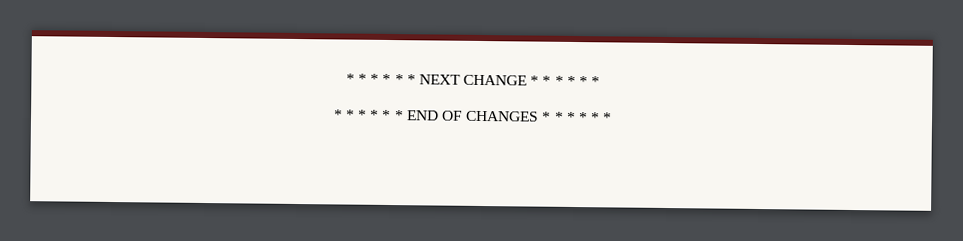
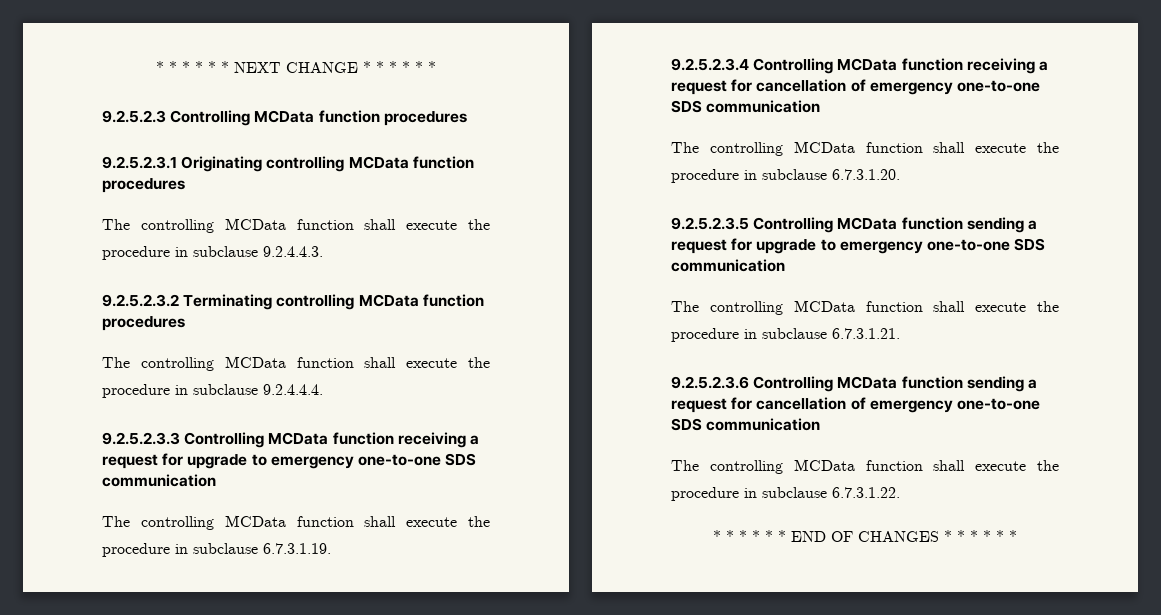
(601, 81) none -> [102,110,467,126] [102,156,474,172] [102,178,185,193] [102,218,490,233] [102,246,323,260] [102,294,484,310] [102,316,185,331] [102,356,490,371] [102,384,323,398] [102,432,479,448] [102,453,477,469] [102,474,216,487] [102,515,490,530] [102,543,331,557] [671,58,1048,74] [671,79,1040,95] [671,100,821,113] [671,141,1059,156] [671,169,900,183] [671,217,1037,233] [671,238,1046,254] [671,259,785,272] [671,300,1059,315] [671,328,900,342] [671,376,1037,392] [671,397,1040,413] [671,418,821,431] [671,459,1059,474] [671,487,900,501] // 9.2.5.2.3 Controlling MCData function procedures // 9.2.5.2.3.1 Originating controlling MCData function procedures // The controlling MCData function shall execute the procedure in subclause 9.2.4.4.3. // 9.2.5.2.3.2 Terminating controlling MCData function procedures // The controlling MCData function shall execute the procedure in subclause 9.2.4.4.4. // 9.2.5.2.3.3 Controlling MCData function receiving a request for upgrade to emergency one-to-one SDS communication // The controlling MCData function shall execute the procedure in subclause 6.7.3.1.19. // 9.2.5.2.3.4 Controlling MCData function receiving a request for cancellation of emergency one-to-one SDS communication // The controlling MCData function shall execute the procedure in subclause 6.7.3.1.20. // 9.2.5.2.3.5 Controlling MCData function sending a request for upgrade to emergency one-to-one SDS communication // The controlling MCData function shall execute the procedure in subclause 6.7.3.1.21. // 9.2.5.2.3.6 Controlling MCData function sending a request for cancellation of emergency one-to-one SDS communication // The controlling MCData function shall execute the procedure in subclause 6.7.3.1.22.

